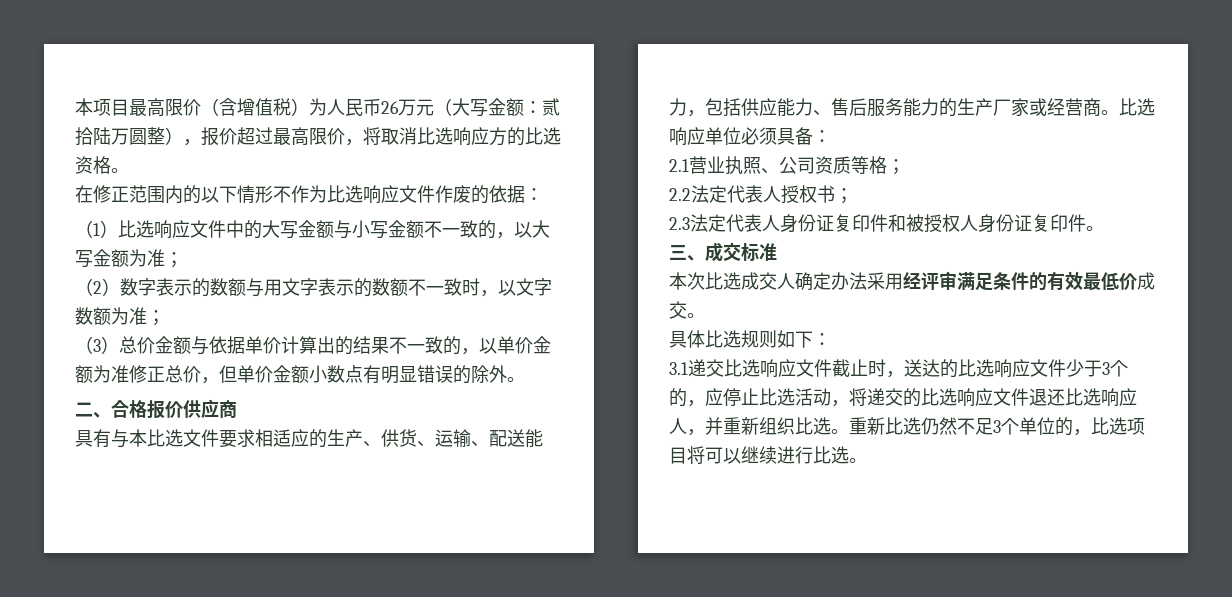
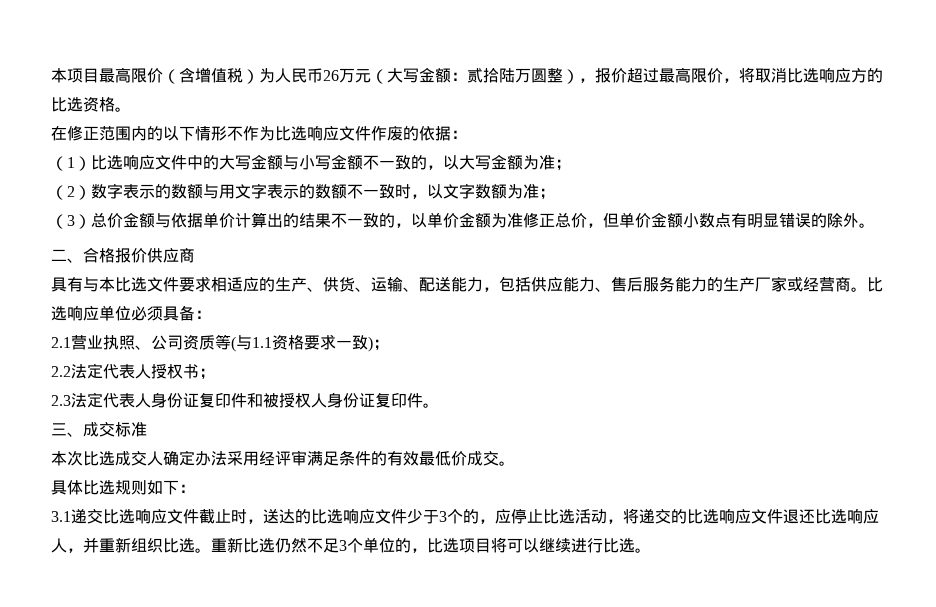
[869,156,887,174] 格 -> [231,334,373,352] (与1.1资格要求一致)

